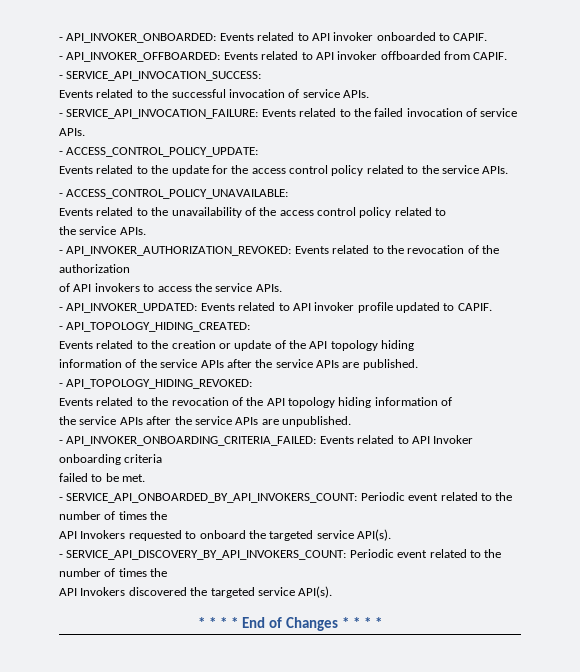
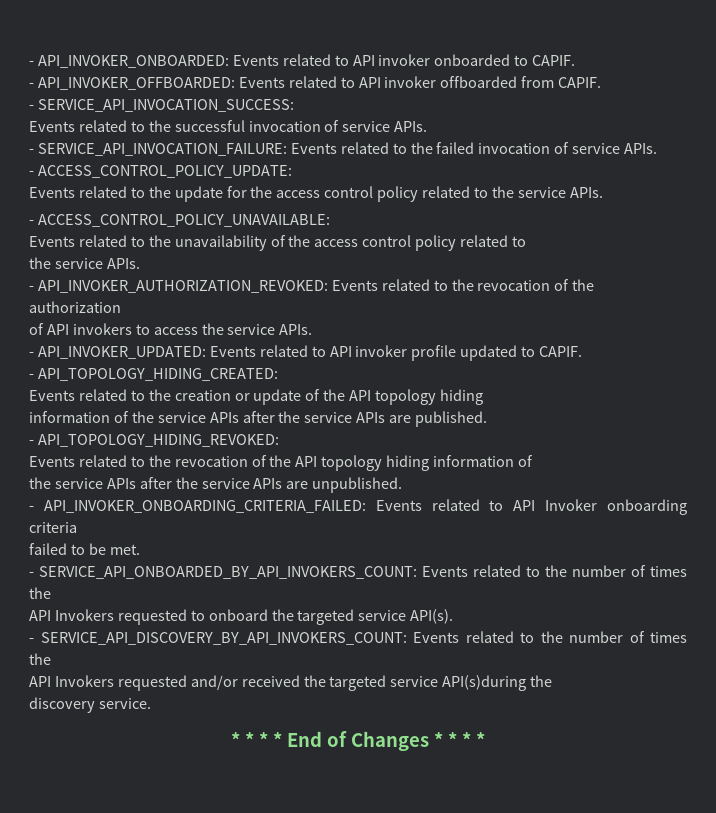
[360,492,439,501] Periodic event -> [422,566,468,577] Events
[349,549,502,558] [59,568,168,577] [59,586,333,598] Periodic event related to the number of times the // API Invokers discovered the targeted service API(s). -> [413,631,687,643] [29,653,51,665] [29,675,553,691] [29,697,151,713] Events related to the number of times the // API Invokers requested and/or received the targeted service API(s)during the // discovery service.

